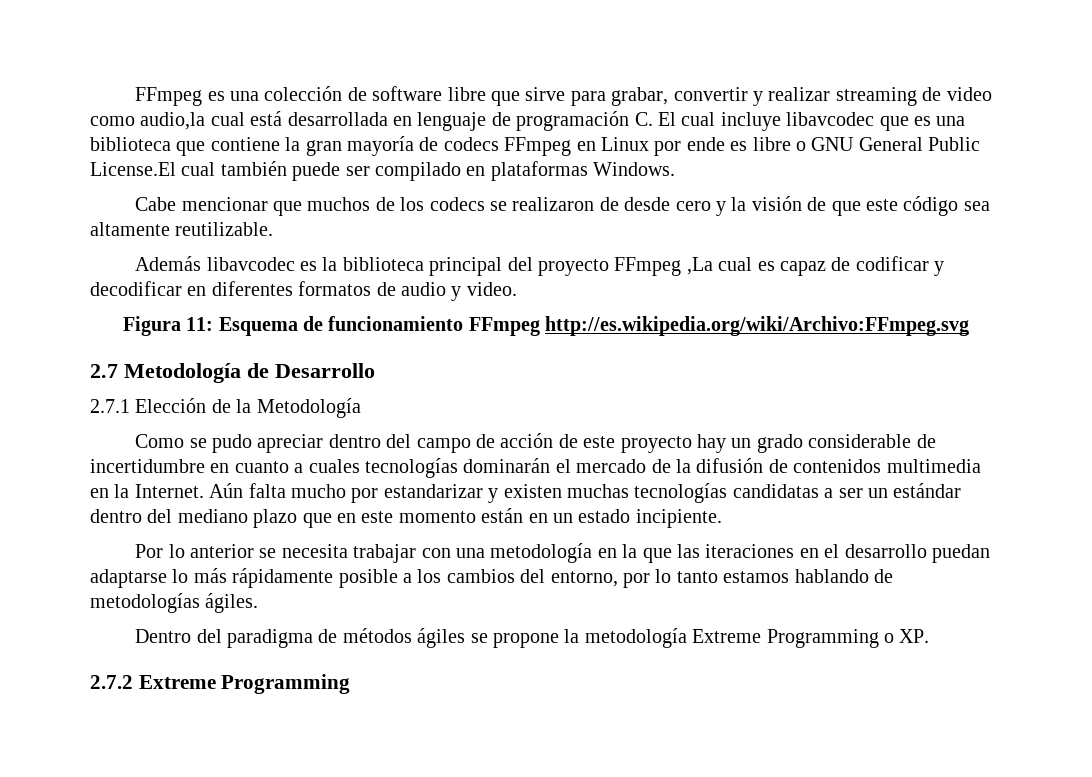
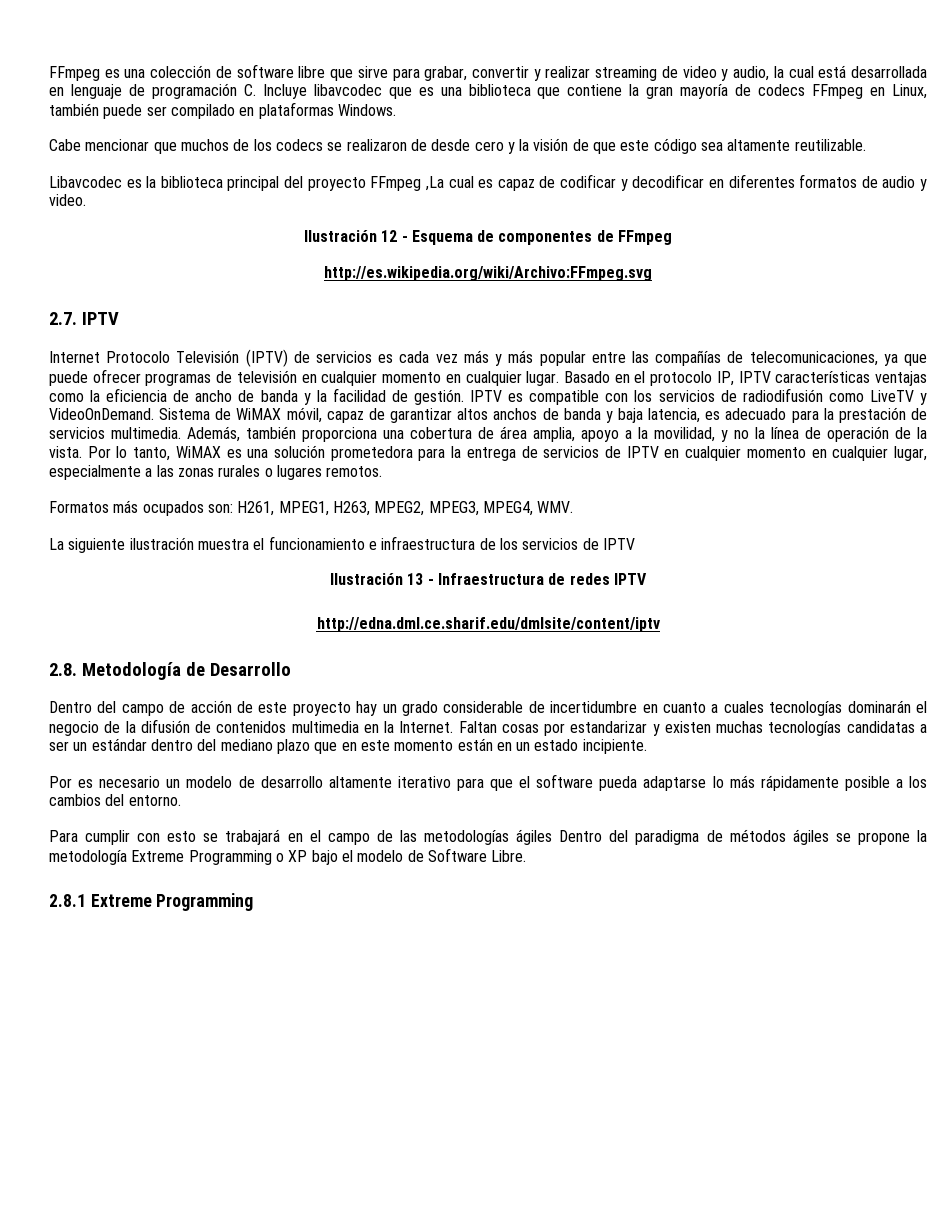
[90,112,206,130] como audio,la -> [721,66,784,81] y audio, la
[657,112,781,131] El cual incluye -> [262,84,307,99] Incluye
[600,137,981,156] [90,162,216,176] Linux por ende es libre o GNU General Public License.El cual -> [892,84,928,99] Linux,
[135,256,295,271] Además libavcodec -> [49,176,122,188] Libavcodec
[122,316,540,336] Figura 11: Esquema de funcionamiento FFmpeg -> [303,230,673,245] Ilustración 12 - Esquema de componentes de FFmpeg //
[90,363,375,383] [90,398,361,418] [135,434,381,453] 2.7 Metodología de Desarrollo // 2.7.1 Elección de la Metodología // Como se pudo apreciar dentro -> [49,312,119,325] [49,349,928,367] [49,369,927,386] [49,388,927,405] [49,407,927,423] [49,426,927,442] [49,445,927,461] [49,465,383,480] [49,500,574,516] [49,536,635,553] [330,573,647,585] [316,617,660,632] [49,662,291,680] [49,701,92,713] 2.7. IPTV // Internet Protocolo Televisión (IPTV) de servicios es cada vez más y más popular entre las compañías de telecomunicaciones, ya que puede ofrecer programas de televisión en cualquier momento en cualquier lugar. Basado en el protocolo IP, IPTV características ventajas como la eficiencia de ancho de banda y la facilidad de gestión. IPTV es compatible con los servicios de radiodifusión como LiveTV y VideoOnDemand. Sistema de WiMAX móvil, capaz de garantizar altos anchos de banda y baja latencia, es adecuado para la prestación de servicios multimedia. Además, también proporciona una cobertura de área amplia, apoyo a la movilidad, y no la línea de operación de la vista. Por lo tanto, WiMAX es una solución prometedora para la entrega de servicios de IPTV en cualquier momento en cualquier lugar, especialmente a las zonas rurales o lugares remotos. // Formatos más ocupados son: H261, MPEG1, H263, MPEG2, MPEG3, MPEG4, WMV. // La siguiente ilustración muestra el funcionamiento e infraestructura de los servicios de IPTV // Ilustración 13 - Infraestructura de redes IPTV // http://edna.dml.ce.sharif.edu/dmlsite/content/iptv // 2.8. Metodología de Desarrollo // Dentro
[576,459,647,473] mercado -> [49,721,99,736] negocio
[209,483,346,498] Aún falta mucho -> [458,721,539,733] Faltan cosas
[168,543,990,563] lo anterior se necesita trabajar con una metodología en la que las iteraciones en el desarrollo puedan -> [78,774,638,791] es necesario un modelo de desarrollo altamente iterativo para que el software pueda
[550,569,893,588] [90,593,259,613] entorno, por lo tanto estamos hablando de metodologías ágiles. // -> [128,795,181,806] [49,829,553,845] entorno. // Para cumplir con esto se trabajará en el campo de las metodologías ágiles
[899,629,930,643] [90,675,133,689] XP. // 2.7.2 -> [288,848,527,865] [49,894,86,907] XP bajo el modelo de Software Libre. // 2.8.1

